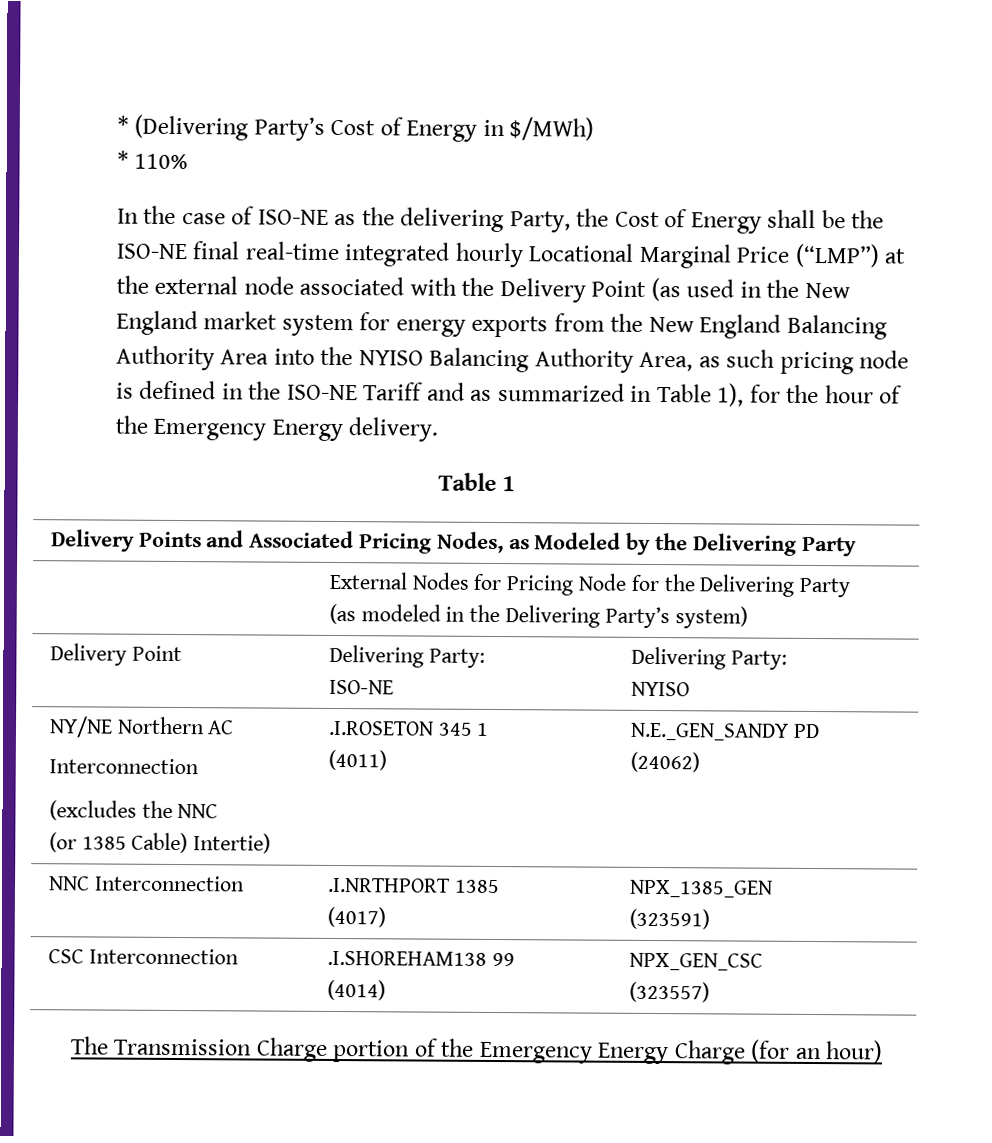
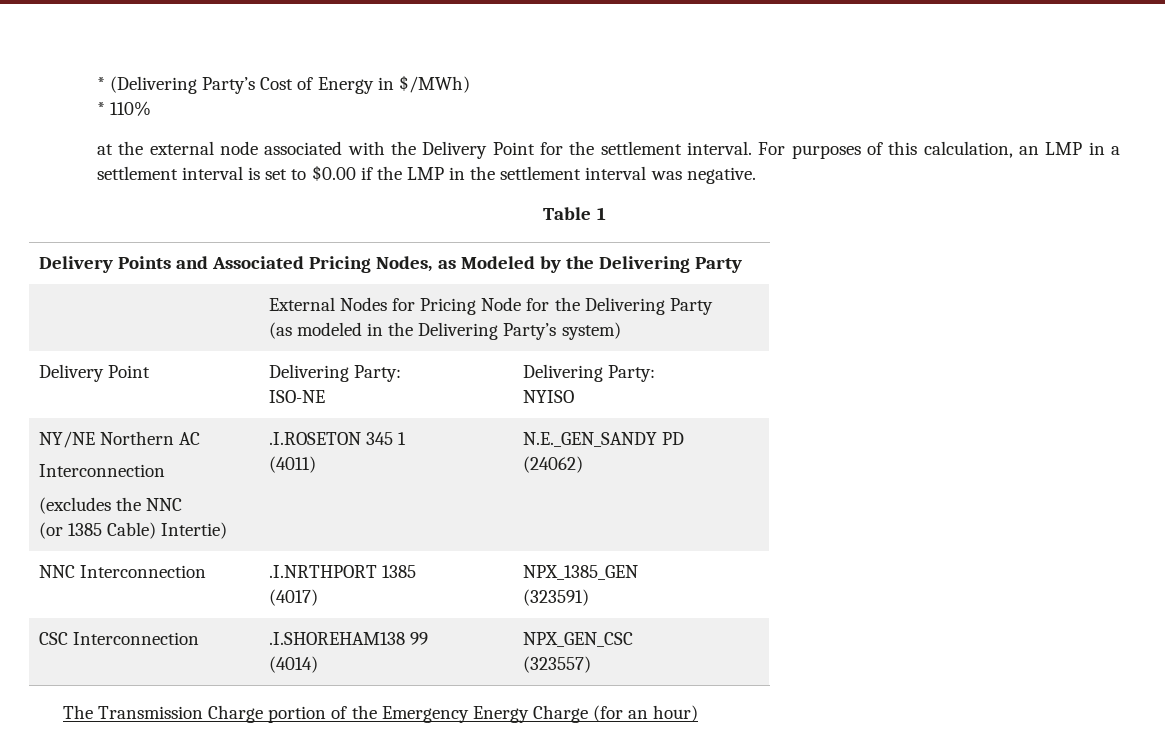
[116,205,885,234] [115,241,880,269] In the case of ISO-NE as the delivering Party, the Cost of Energy shall be the ISO-NE final real-time integrated hourly Locational Marginal Price (“LMP”) -> (152, 108) none
[650,277,850,302] [115,310,887,340] [115,345,910,375] [115,380,903,407] [114,415,439,442] (as used in the New England market system for energy exports from the New England Balancing Authority Area into the NYISO Balancing Authority Area, as such pricing node is defined in the ISO-NE Tariff and as summarized in Table 1), for the hour of the Emergency Energy delivery. -> [539,141,1121,159] [96,165,756,184] for the settlement interval. For purposes of this calculation, an LMP in a settlement interval is set to $0.00 if the LMP in the settlement interval was negative.

